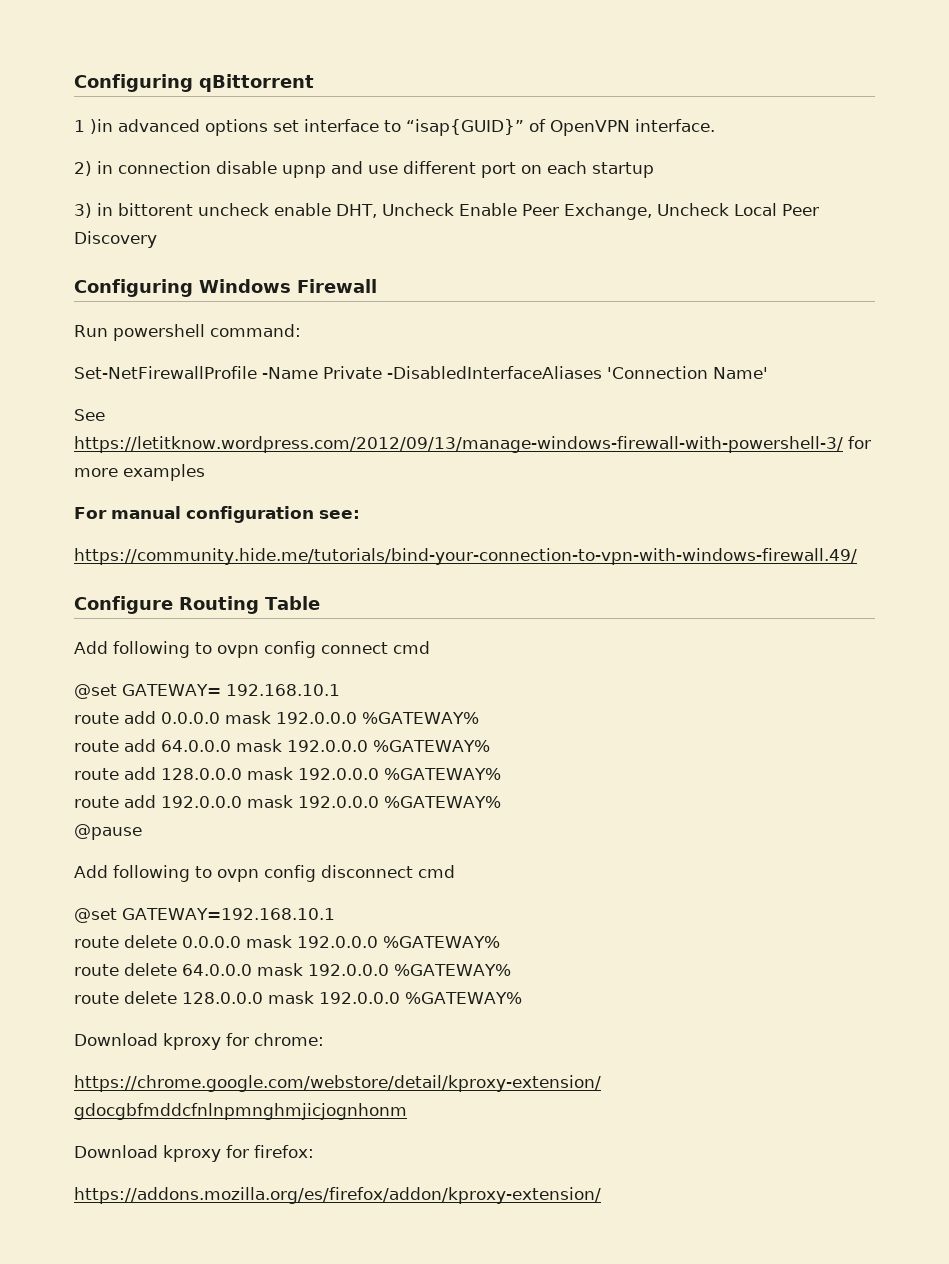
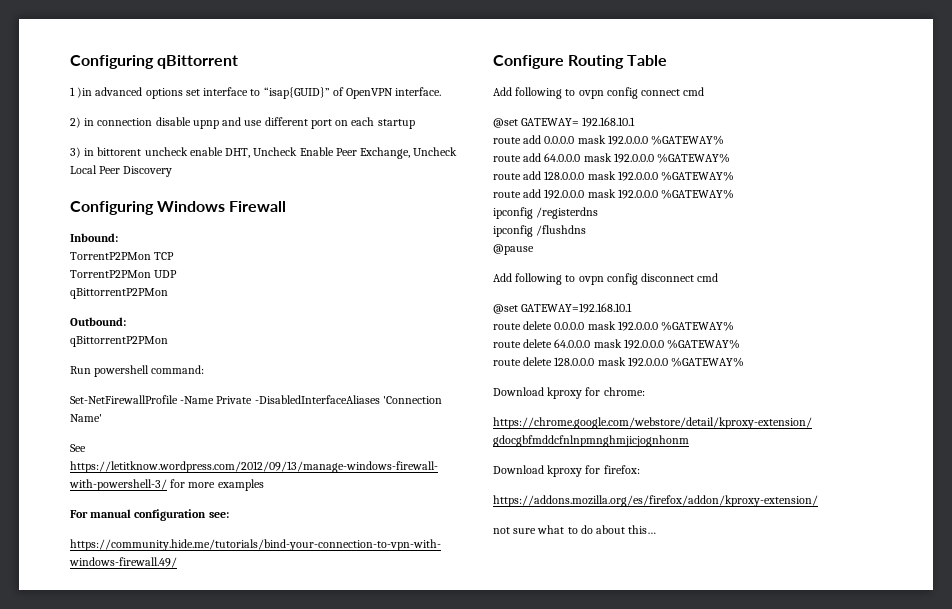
(377, 286) none -> [70,233,118,242] [70,252,175,260] [70,270,178,278] [70,288,168,299] [70,317,126,326] [70,336,168,347] // Inbound: // TorrentP2PMon TCP // TorrentP2PMon UDP // qBittorrentP2PMon // Outbound: // qBittorrentP2PMon
(501, 802) none -> [493,207,599,219] [493,225,587,237] // ipconfig /registerdns // ipconfig /flushdns
(601, 1195) none -> [493,525,657,534] // not sure what to do about this…

